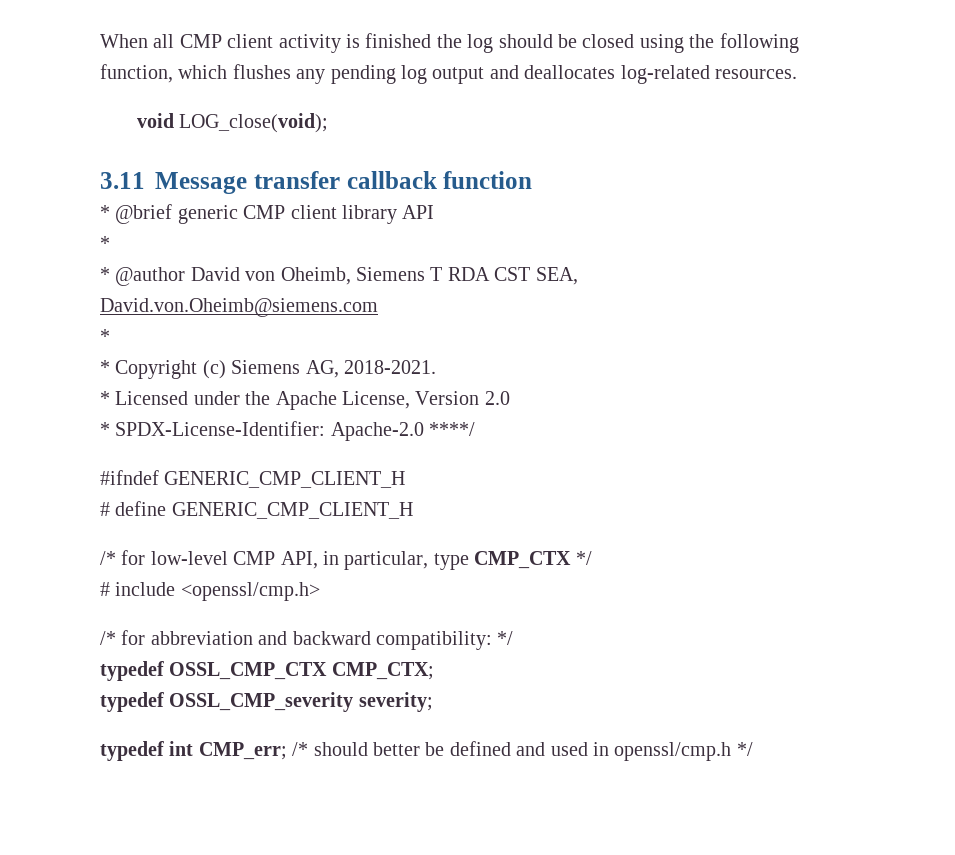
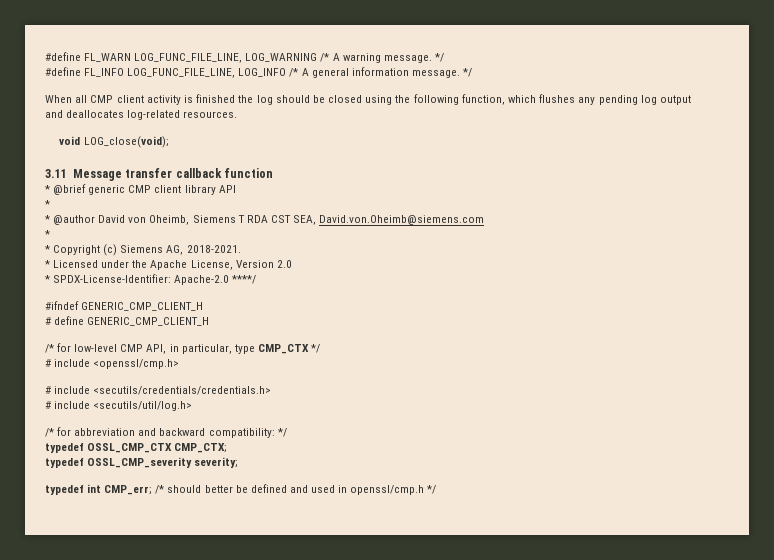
(100, 41) none -> [45,52,444,63] [45,67,472,78] #define FL_WARN LOG_FUNC_FILE_LINE, LOG_WARNING /* A warning message. */ // #define FL_INFO LOG_FUNC_FILE_LINE, LOG_INFO /* A general information message. */ //
(320, 591) none -> [45,386,272,395] [45,401,193,411] // # include <secutils/credentials/credentials.h> // # include <secutils/util/log.h>

